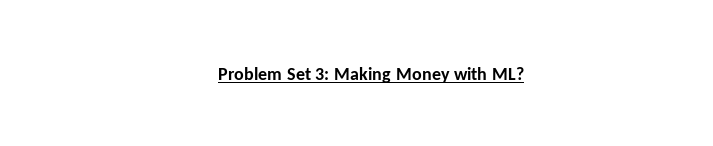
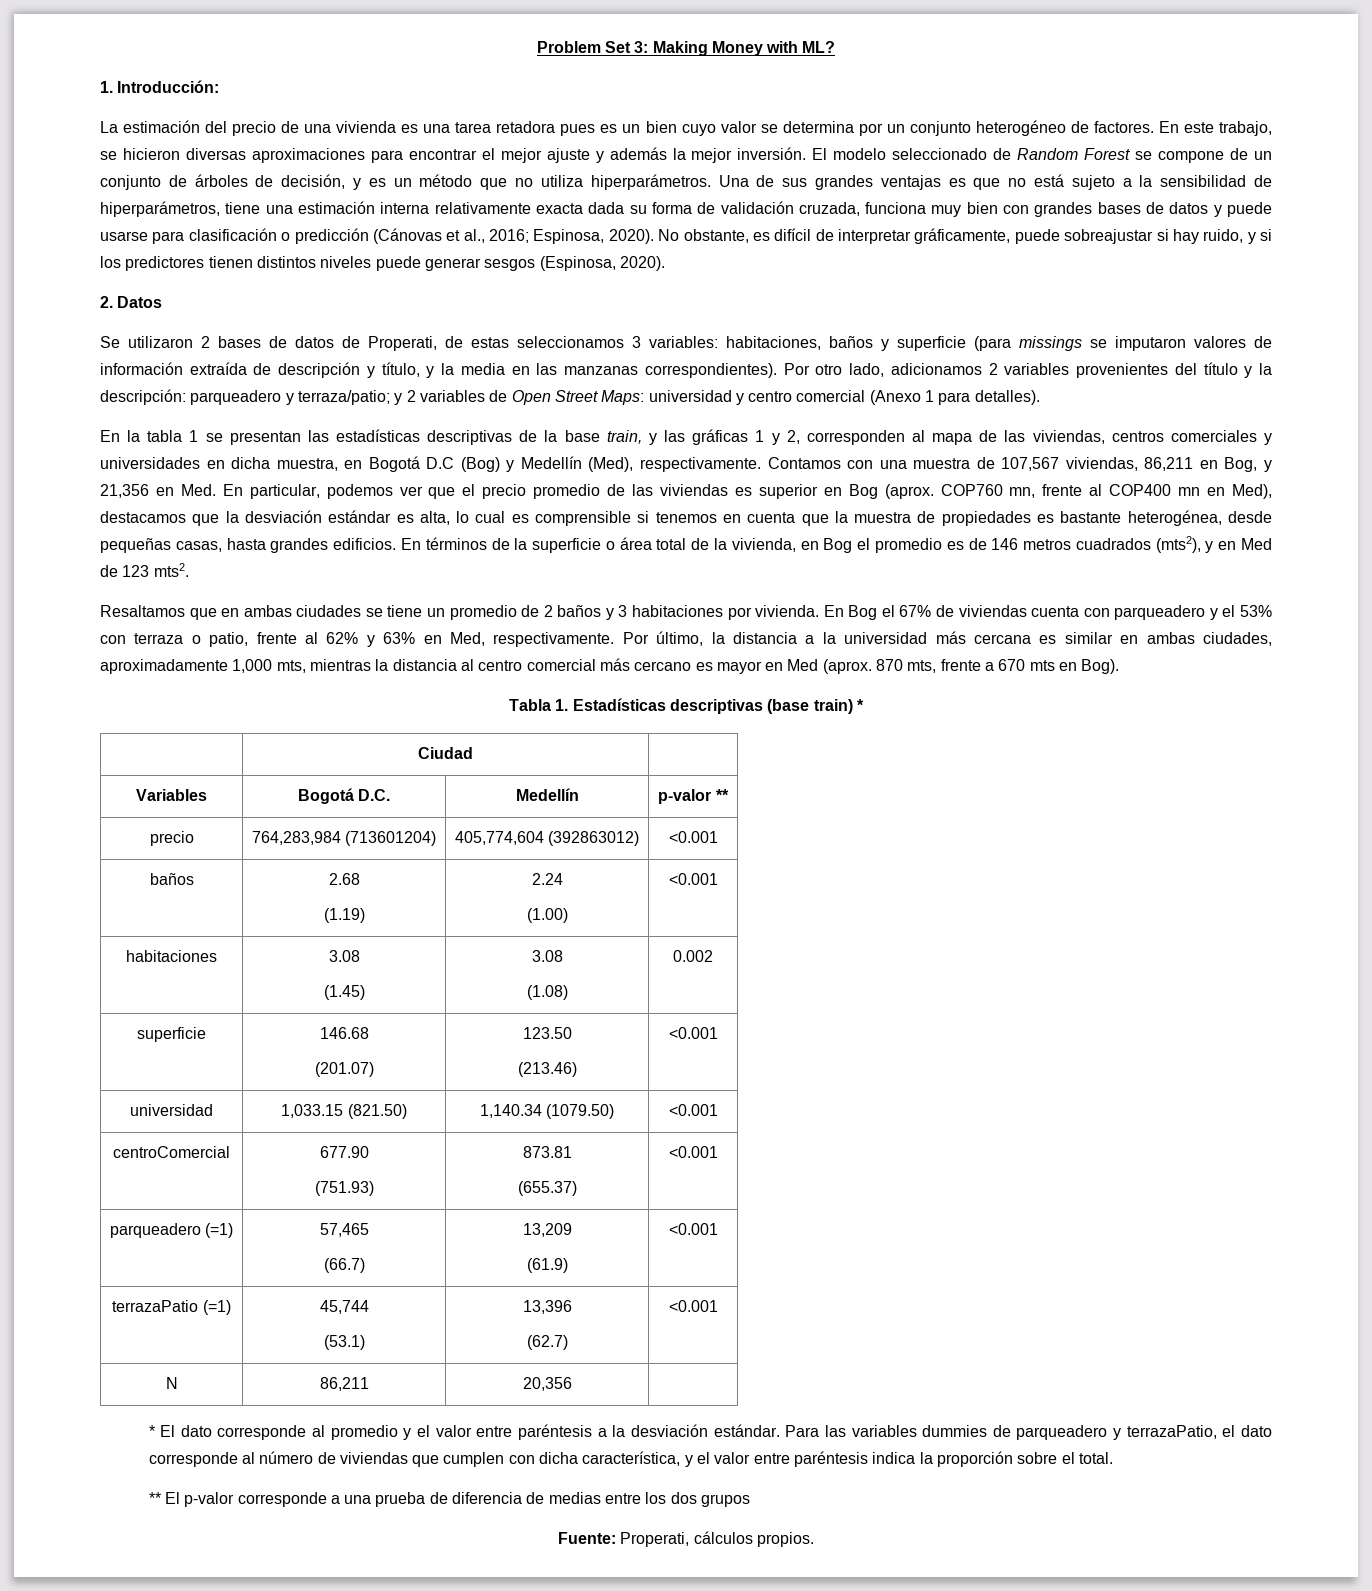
(525, 73) none -> [100,80,220,93] [100,120,1273,136] [100,147,1273,163] [100,174,1272,190] [100,201,1273,217] [100,228,1272,244] [100,256,665,271] [100,296,163,308] [100,336,1272,351] [100,362,1272,378] [100,389,1040,405] [100,429,1273,445] [100,456,1272,472] [100,484,1272,499] [100,510,1273,526] [100,536,1273,553] [100,563,189,577] [100,605,1272,620] [100,631,1272,647] [100,658,1120,674] [509,698,864,714] [418,747,473,759] [136,789,207,801] [297,788,391,804] [515,788,579,801] [658,789,729,804] [149,831,194,846] [251,831,437,846] [454,831,640,846] [668,831,718,843] [149,873,194,885] [328,873,360,885] [323,908,365,923] [531,873,563,885] [526,908,568,923] [668,873,718,885] [126,950,217,962] [328,950,360,962] [323,985,365,1000] [531,950,563,962] [526,985,568,1000] [673,950,713,962] [137,1027,206,1042] [319,1027,369,1039] [314,1062,374,1077] [522,1027,572,1039] [517,1062,577,1077] [668,1027,718,1039] [130,1104,213,1116] [281,1104,407,1119] [479,1104,615,1119] [668,1104,718,1116] [113,1146,230,1158] [319,1146,369,1158] [314,1181,374,1196] [522,1146,572,1158] [517,1181,577,1196] [668,1146,718,1158] [109,1223,234,1238] [319,1223,369,1237] [323,1258,365,1273] [522,1223,572,1237] [526,1258,568,1273] [668,1223,718,1235] [112,1300,231,1315] [319,1300,369,1314] [323,1335,365,1350] [522,1300,572,1314] [526,1335,568,1350] [668,1300,718,1312] [165,1377,178,1389] [319,1377,369,1391] [522,1377,572,1391] [148,1424,1272,1440] [148,1451,1113,1467] [148,1492,751,1507] [558,1531,814,1547] // 1. Introducción: // La estimación del precio de una vivienda es una tarea retadora pues es un bien cuyo valor se determina por un conjunto heterogéneo de factores. En este trabajo, se hicieron diversas aproximaciones para encontrar el mejor ajuste y además la mejor inversión. El modelo seleccionado de Random Forest se compone de un conjunto de árboles de decisión, y es un método que no utiliza hiperparámetros. Una de sus grandes ventajas es que no está sujeto a la sensibilidad de hiperparámetros, tiene una estimación interna relativamente exacta dada su forma de validación cruzada, funciona muy bien con grandes bases de datos y puede usarse para clasificación o predicción (Cánovas et al., 2016; Espinosa, 2020). No obstante, es difícil de interpretar gráficamente, puede sobreajustar si hay ruido, y si los predictores tienen distintos niveles puede generar sesgos (Espinosa, 2020). // 2. Datos // Se utilizaron 2 bases de datos de Properati, de estas seleccionamos 3 variables: habitaciones, baños y superficie (para missings se imputaron valores de información extraída de descripción y título, y la media en las manzanas correspondientes). Por otro lado, adicionamos 2 variables provenientes del título y la descripción: parqueadero y terraza/patio; y 2 variables de Open Street Maps: universidad y centro comercial (Anexo 1 para detalles). // En la tabla 1 se presentan las estadísticas descriptivas de la base train, y las gráficas 1 y 2, corresponden al mapa de las viviendas, centros comerciales y universidades en dicha muestra, en Bogotá D.C (Bog) y Medellín (Med), respectivamente. Contamos con una muestra de 107,567 viviendas, 86,211 en Bog, y 21,356 en Med. En particular, podemos ver que el precio promedio de las viviendas es superior en Bog (aprox. COP760 mn, frente al COP400 mn en Med), destacamos que la desviación estándar es alta, lo cual es comprensible si tenemos en cuenta que la muestra de propiedades es bastante heterogénea, desde pequeñas casas, hasta grandes edificios. En términos de la superficie o área total de la vivienda, en Bog el promedio es de 146 metros cuadrados (mts2), y en Med de 123 mts2. // Resaltamos que en ambas ciudades se tiene un promedio de 2 baños y 3 habitaciones por vivienda. En Bog el 67% de viviendas cuenta con parqueadero y el 53% con terraza o patio, frente al 62% y 63% en Med, respectivamente. Por último, la distancia a la universidad más cercana es similar en ambas ciudades, aproximadamente 1,000 mts, mientras la distancia al centro comercial más cercano es mayor en Med (aprox. 870 mts, frente a 670 mts en Bog). // Tabla 1. Estadísticas descriptivas (base train) * // | Ciudad | // Variables | Bogotá D.C. | Medellín | p-valor ** // precio | 764,283,984 (713601204) | 405,774,604 (392863012) | <0.001 // baños | 2.68 // (1.19) | 2.24 // (1.00) | <0.001 // habitaciones | 3.08 // (1.45) | 3.08 // (1.08) | 0.002 // superficie | 146.68 // (201.07) | 123.50 // (213.46) | <0.001 // universidad | 1,033.15 (821.50) | 1,140.34 (1079.50) | <0.001 // centroComercial | 677.90 // (751.93) | 873.81 // (655.37) | <0.001 // parqueadero (=1) | 57,465 // (66.7) | 13,209 // (61.9) | <0.001 // terrazaPatio (=1) | 45,744 // (53.1) | 13,396 // (62.7) | <0.001 // N | 86,211 | 20,356 | // * El dato corresponde al promedio y el valor entre paréntesis a la desviación estándar. Para las variables dummies de parqueadero y terrazaPatio, el dato corresponde al número de viviendas que cumplen con dicha característica, y el valor entre paréntesis indica la proporción sobre el total. // ** El p-valor corresponde a una prueba de diferencia de medias entre los dos grupos // Fuente: Properati, cálculos propios.

